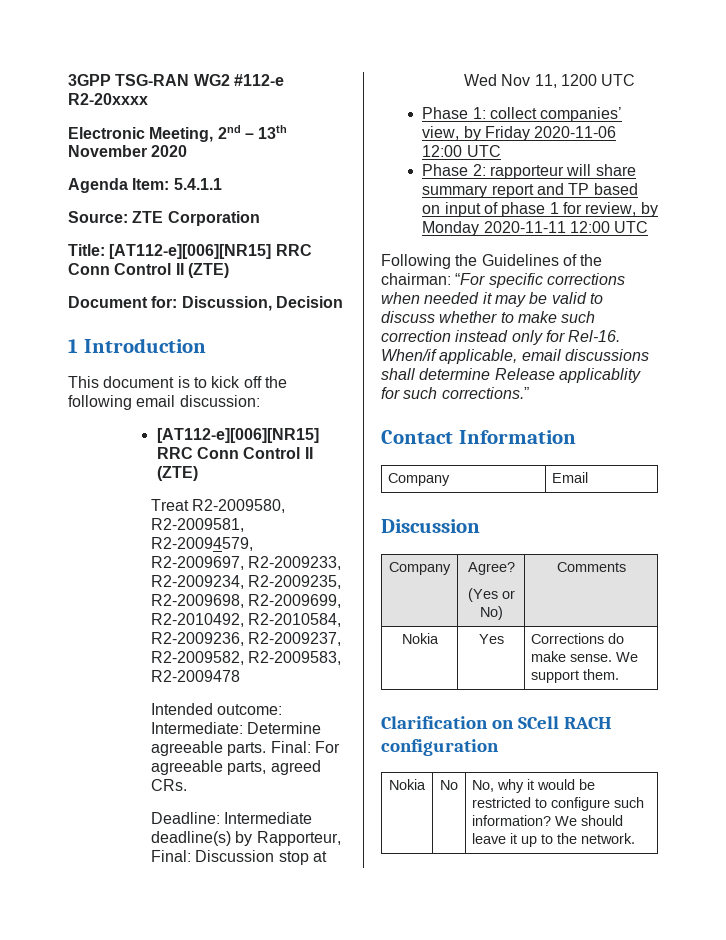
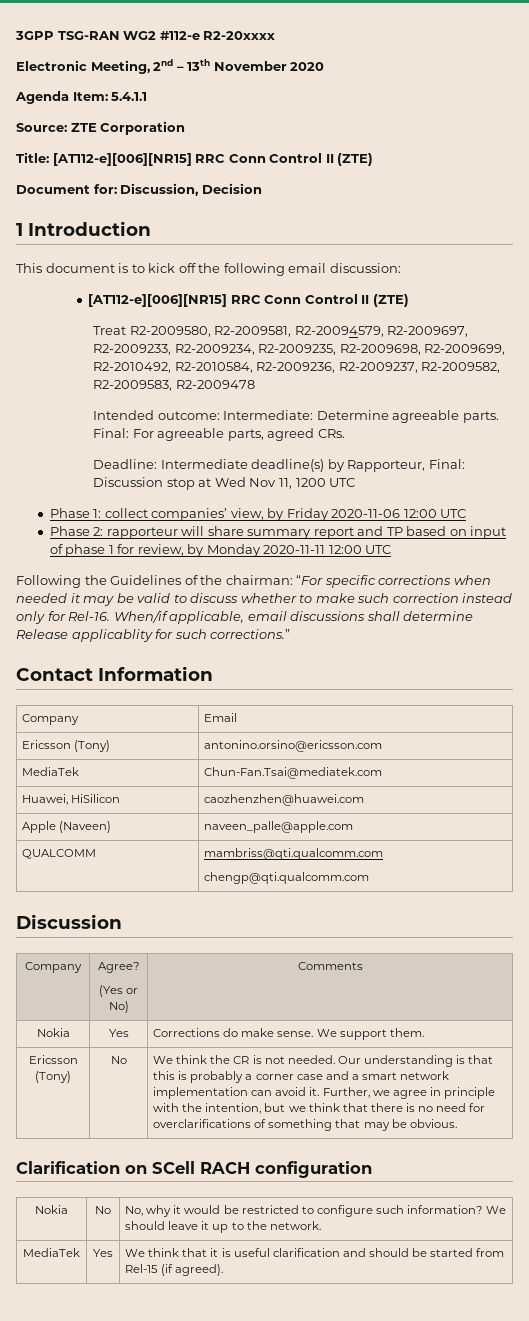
(589, 477) none -> [22,740,111,752] [204,740,383,752] [22,767,80,776] [204,767,383,779] [22,794,121,805] [204,794,365,806] [22,821,112,833] [204,821,354,833] [22,849,97,859] [204,848,384,860] [204,872,370,884] // Ericsson (Tony) | antonino.orsino@ericsson.com // MediaTek | Chun-Fan.Tsai@mediatek.com // Huawei, HiSilicon | caozhenzhen@huawei.com // Apple (Naveen) | naveen_palle@apple.com // QUALCOMM | mambriss@qti.qualcomm.com // chengp@qti.qualcomm.com
(620, 674) none -> [28,1055,78,1064] [35,1071,71,1083] [110,1056,127,1064] [153,1055,494,1067] [153,1071,450,1083] [153,1087,496,1099] [153,1103,486,1114] [153,1119,457,1131] // Ericsson (Tony) | No | We think the CR is not needed. Our understanding is that this is probably a corner case and a smart network implementation can avoid it. Further, we agree in principle with the intention, but we think that there is no need for overclarifications of something that may be obvious.
(636, 838) none -> [23,1248,80,1257] [93,1249,113,1257] [125,1248,505,1257] [125,1264,224,1276] // MediaTek | Yes | We think that it is useful clarification and should be started from Rel-15 (if agreed).

